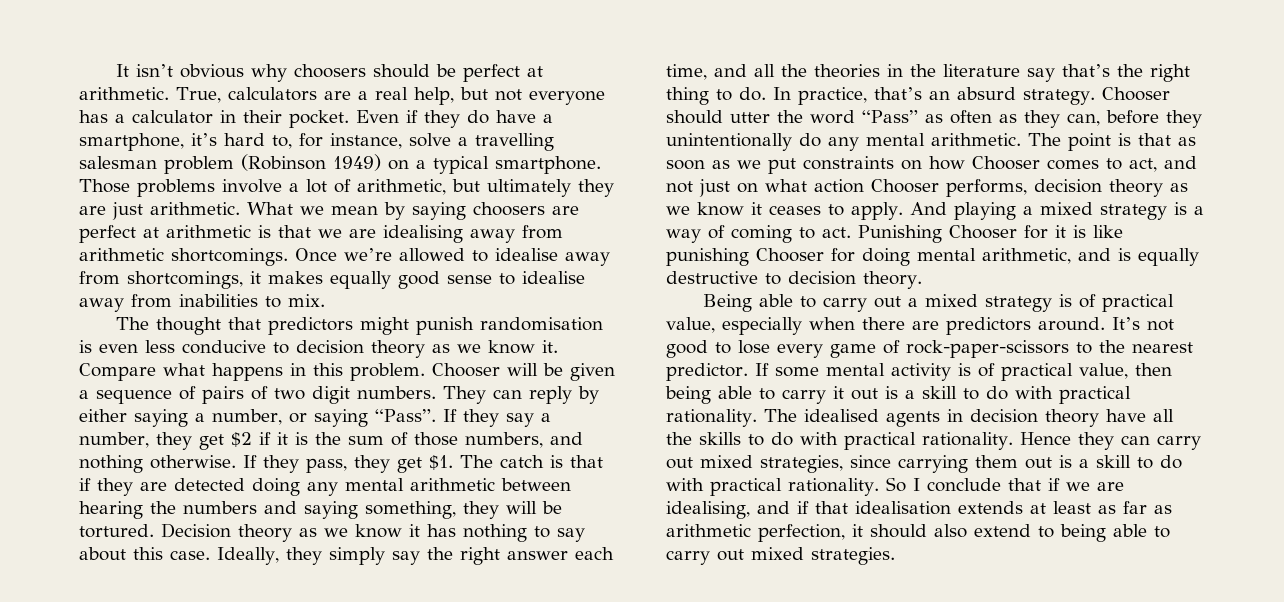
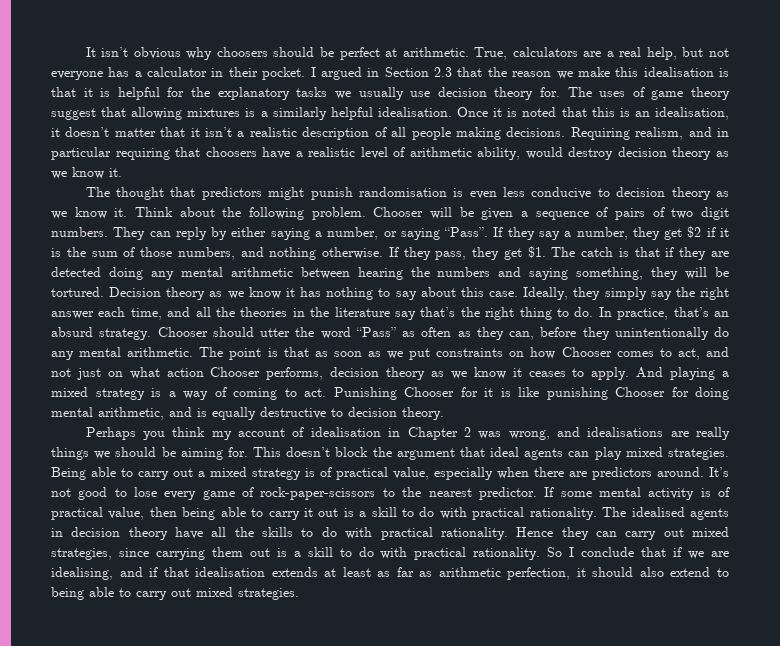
[356,110,553,128] [79,133,554,151] [79,154,601,174] [79,179,614,197] [79,202,579,220] [79,225,563,243] [79,248,610,266] [79,271,585,289] [79,294,325,312] Even if they do have a smartphone, it’s hard to, for instance, solve a travelling salesman problem (Robinson 1949) on a typical smartphone. Those problems involve a lot of arithmetic, but ultimately they are just arithmetic. What we mean by saying choosers are perfect at arithmetic is that we are idealising away from arithmetic shortcomings. Once we’re allowed to idealise away from shortcomings, it makes equally good sense to idealise away from inabilities to mix. -> [310,67,729,80] [51,87,730,100] [51,107,730,120] [51,127,729,140] [51,147,729,160] [51,167,122,179] I argued in Section 2.3 that the reason we make this idealisation is that it is helpful for the explanatory tasks we usually use decision theory for. The uses of game theory suggest that allowing mixtures is a similarly helpful idealisation. Once it is noted that this is an idealisation, it doesn’t matter that it isn’t a realistic description of all people making decisions. Requiring realism, and in particular requiring that choosers have a realistic level of arithmetic ability, would destroy decision theory as we know it.
[79,363,343,381] Compare what happens in this -> [135,207,304,220] Think about the following
(922, 280) none -> [85,427,730,440] [51,447,729,460] Perhaps you think my account of idealisation in Chapter 2 was wrong, and idealisations are really things we should be aiming for. This doesn’t block the argument that ideal agents can play mixed strategies.

